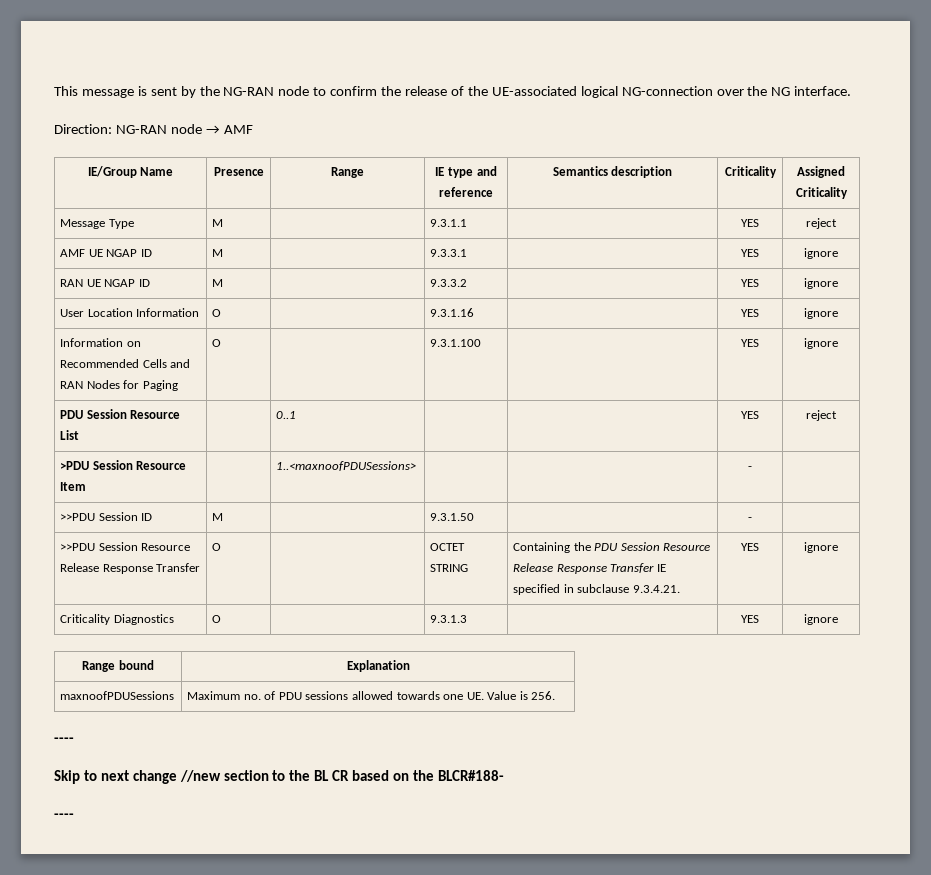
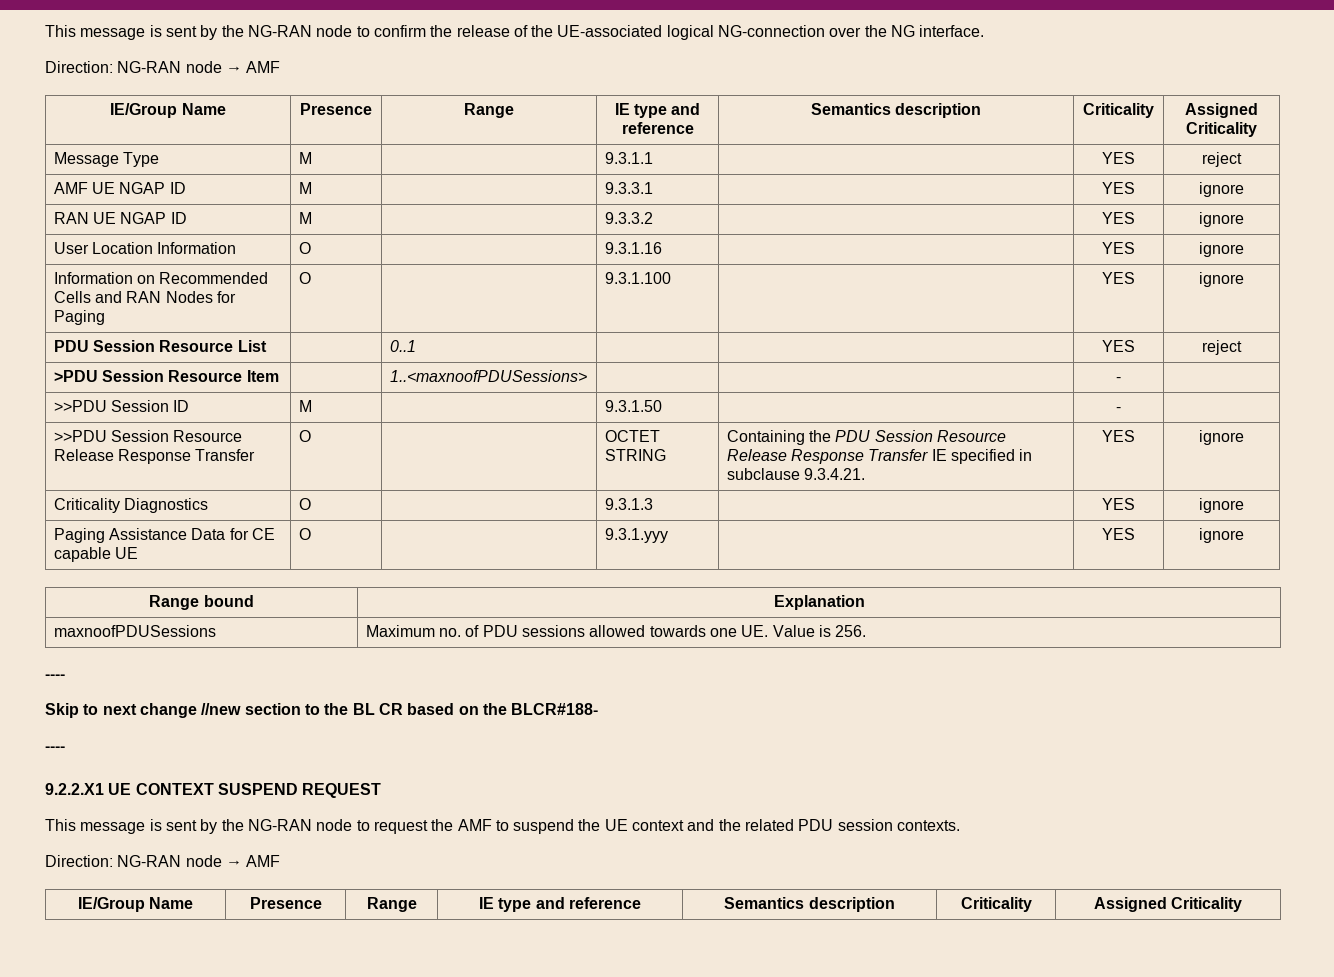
(838, 619) none -> [53,528,275,543] [53,547,139,562] [298,528,311,540] [604,528,668,543] [1102,528,1135,540] [1199,528,1244,543] // Paging Assistance Data for CE capable UE | O | | 9.3.1.yyy | | YES | ignore
(74, 816) none -> [45,783,382,798] [45,819,961,834] [45,855,281,867] [77,897,194,912] [249,897,322,909] [366,897,417,912] [479,897,641,912] [724,897,895,912] [960,897,1032,912] [1093,897,1243,912] // 9.2.2.X1 UE CONTEXT SUSPEND REQUEST // This message is sent by the NG-RAN node to request the AMF to suspend the UE context and the related PDU session contexts. // Direction: NG-RAN node → AMF // IE/Group Name | Presence | Range | IE type and reference | Semantics description | Criticality | Assigned Criticality

